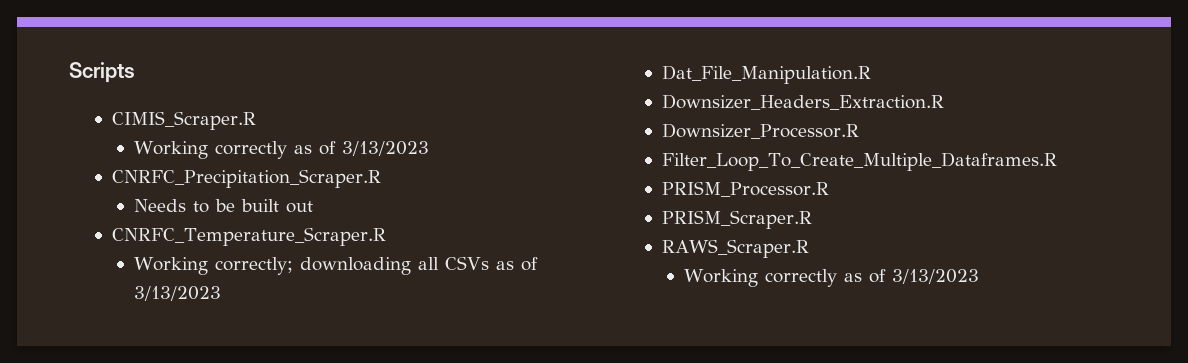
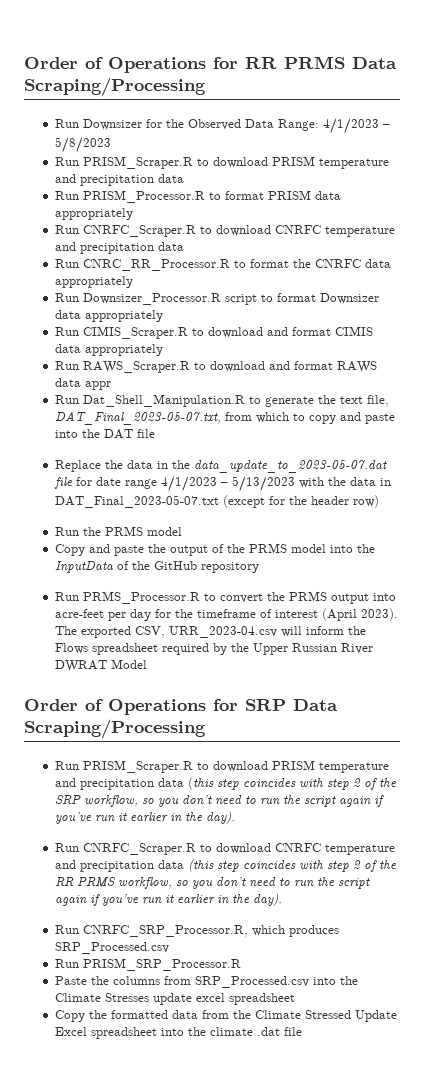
[69,62,135,83] [112,111,257,130] [134,141,430,159] [112,169,382,188] [134,199,314,213] [112,227,387,246] [134,256,539,275] [134,286,222,301] [662,65,872,84] [662,94,945,110] [662,123,860,139] [662,152,1058,171] [662,181,830,197] [662,210,813,229] [662,239,810,258] [684,269,980,287] Scripts // CIMIS_Scraper.R // Working correctly as of 3/13/2023 // CNRFC_Precipitation_Scraper.R // Needs to be built out // CNRFC_Temperature_Scraper.R // Working correctly; downloading all CSVs as of 3/13/2023 // Dat_File_Manipulation.R // Downsizer_Headers_Extraction.R // Downsizer_Processor.R // Filter_Loop_To_Create_Multiple_Dataframes.R // PRISM_Processor.R // PRISM_Scraper.R // RAWS_Scraper.R // Working correctly as of 3/13/2023 -> [24,56,397,73] [24,77,206,97] [54,118,390,134] [54,137,111,153] [54,156,389,169] [54,174,184,186] [54,190,341,203] [54,208,133,220] [54,225,395,237] [54,242,184,254] [54,259,391,271] [54,276,133,288] [54,293,379,305] [54,310,163,322] [54,326,373,339] [54,344,163,356] [54,361,377,373] [54,378,111,390] [54,394,389,407] [54,411,395,425] [54,429,155,439] [54,460,387,473] [53,476,391,492] [54,495,379,508] [54,526,182,536] [54,543,375,556] [54,561,259,573] [54,591,396,604] [54,608,398,621] [54,626,366,638] [54,643,373,655] [54,659,147,672] [24,699,338,715] [24,719,206,739] [54,760,389,773] [54,777,397,790] [54,795,384,807] [54,811,235,824] [54,843,395,855] [54,859,397,872] [54,877,370,889] [54,893,282,906] [54,925,339,937] [54,942,169,954] [54,958,241,971] [54,976,358,988] [54,993,295,1005] [54,1010,397,1022] [54,1027,302,1039] Order of Operations for RR PRMS Data Scraping/Processing // Run Downsizer for the Observed Data Range: 4/1/2023 – 5/8/2023 // Run PRISM_Scraper.R to download PRISM temperature and precipitation data // Run PRISM_Processor.R to format PRISM data appropriately // Run CNRFC_Scraper.R to download CNRFC temperature and precipitation data // Run CNRC_RR_Processor.R to format the CNRFC data appropriately // Run Downsizer_Processor.R script to format Downsizer data appropriately // Run CIMIS_Scraper.R to download and format CIMIS data appropriately // Run RAWS_Scraper.R to download and format RAWS data appr // Run Dat_Shell_Manipulation.R to generate the text file, DAT_Final_2023-05-07.txt, from which to copy and paste into the DAT file // Replace the data in the data_update_to_2023-05-07.dat file for date range 4/1/2023 – 5/13/2023 with the data in DAT_Final_2023-05-07.txt (except for the header row) // Run the PRMS model // Copy and paste the output of the PRMS model into the InputData of the GitHub repository // Run PRMS_Processor.R to convert the PRMS output into acre-feet per day for the timeframe of interest (April 2023). The exported CSV, URR_2023-04.csv will inform the Flows spreadsheet required by the Upper Russian River DWRAT Model // Order of Operations for SRP Data Scraping/Processing // Run PRISM_Scraper.R to download PRISM temperature and precipitation data (this step coincides with step 2 of the SRP workflow, so you don’t need to run the script again if you’ve run it earlier in the day). // Run CNRFC_Scraper.R to download CNRFC temperature and precipitation data (this step coincides with step 2 of the RR PRMS workflow, so you don’t need to run the script again if you’ve run it earlier in the day). // Run CNRFC_SRP_Processor.R, which produces SRP_Processed.csv // Run PRISM_SRP_Processor.R // Paste the columns from SRP_Processed.csv into the Climate Stresses update excel spreadsheet // Copy the formatted data from the Climate Stressed Update Excel spreadsheet into the climate .dat file

